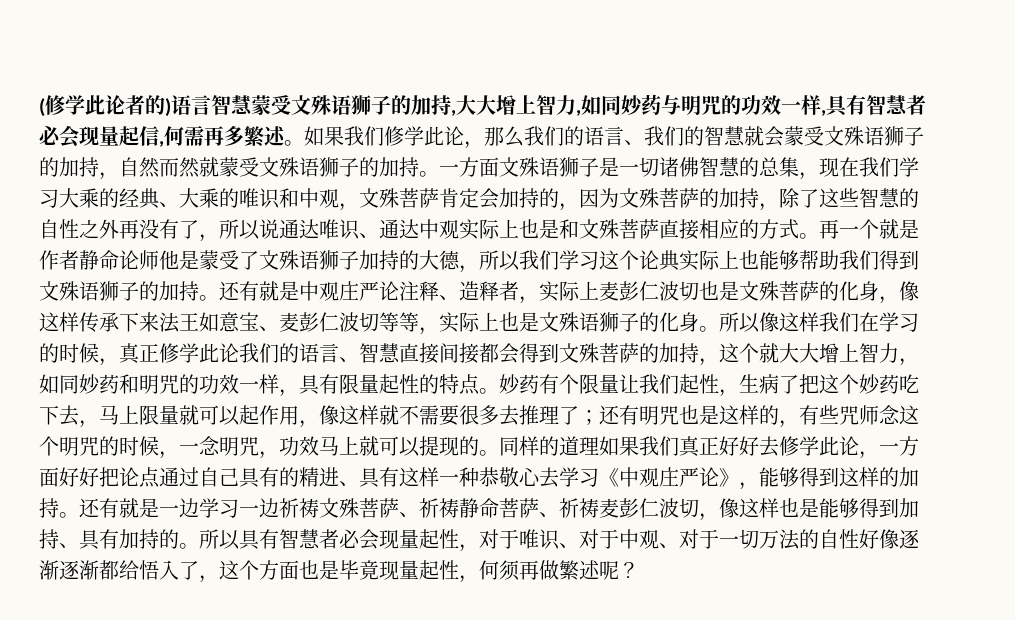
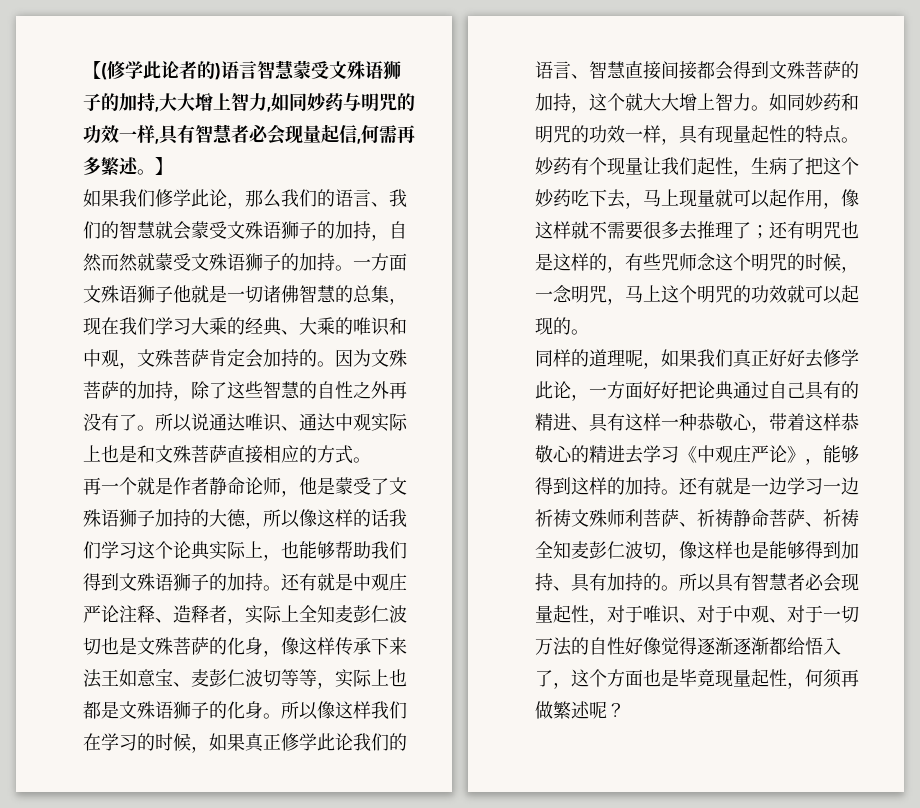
(39, 107) none -> [83,61,101,79] 【
(304, 143) none -> [155,157,173,175] 】 //
(599, 167) none -> [173,285,209,303] 他就
[559,203,579,211] ， -> [317,361,335,367] 。
[199,234,219,242] ， -> [137,425,155,431] 。
(819, 236) none -> (371, 460) //
(159, 260) none -> [281,490,299,497] ，
(520, 261) none -> [299,509,389,527] 像这样的话
(739, 259) none -> [263,554,281,561] ，
(599, 290) none -> [299,605,335,623] 全知
(519, 321) none -> [83,701,101,719] 都
(119, 362) none -> [209,733,245,751] 如果
[899,358,919,366] ， -> [751,105,769,111] 。
[339,374,359,394] 限 -> [715,125,733,143] 现
[579,374,599,394] 限 -> [607,157,625,175] 现
[139,405,159,425] 限 -> [679,189,697,207] 现
[279,436,439,457] 功效马上就可以提 -> [625,285,859,304] 马上这个明咒的功效就可以起
(499, 453) none -> (589, 332) //
(599, 446) none -> [625,349,661,369] 呢，
[139,467,160,488] 点 -> [715,381,734,400] 典
(541, 476) none -> [751,413,859,433] [535,445,625,463] ，带着这样恭敬心的精进
(359, 508) none -> [607,509,643,527] 师利
(599, 508) none -> [535,541,571,559] 全知
(899, 539) none -> [661,637,697,655] 觉得

